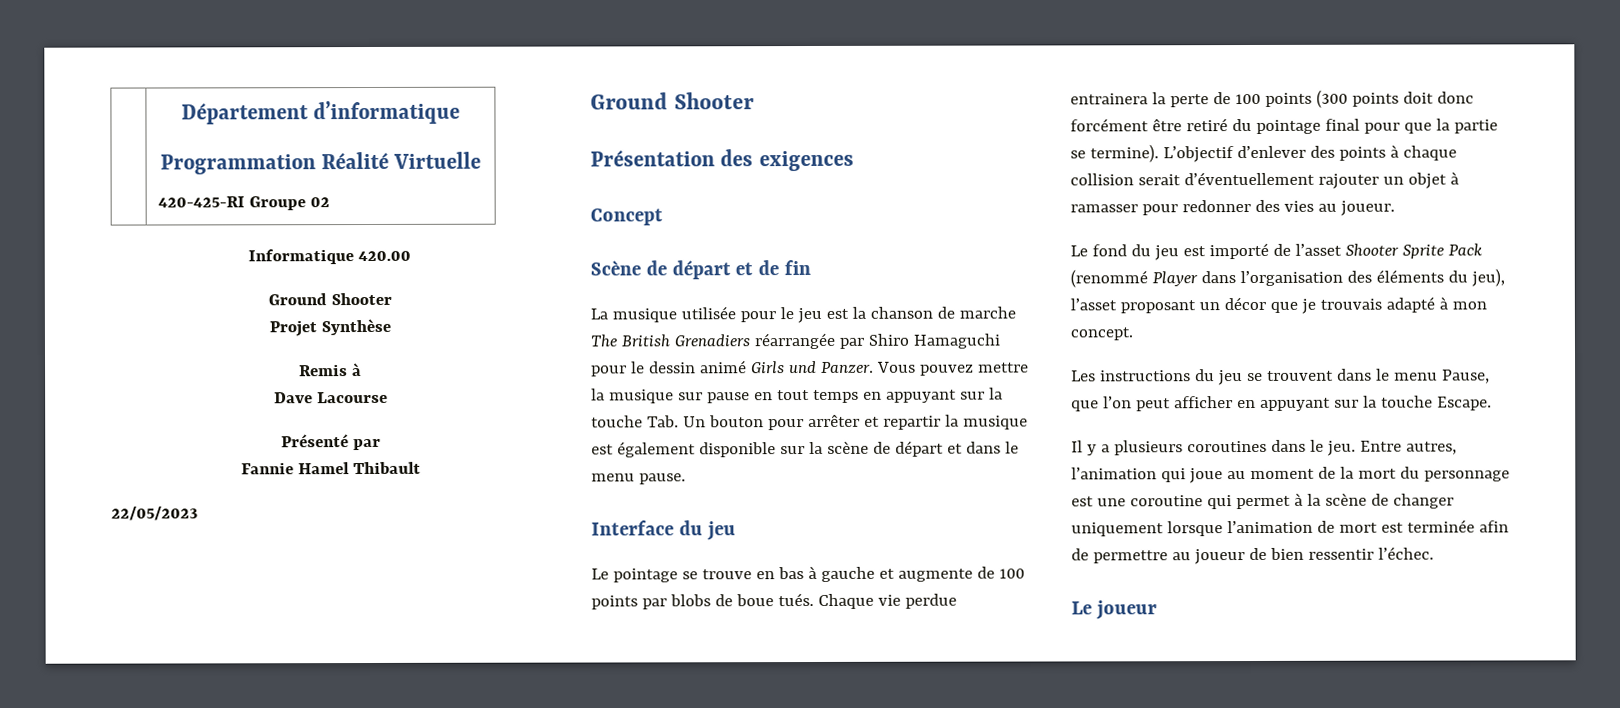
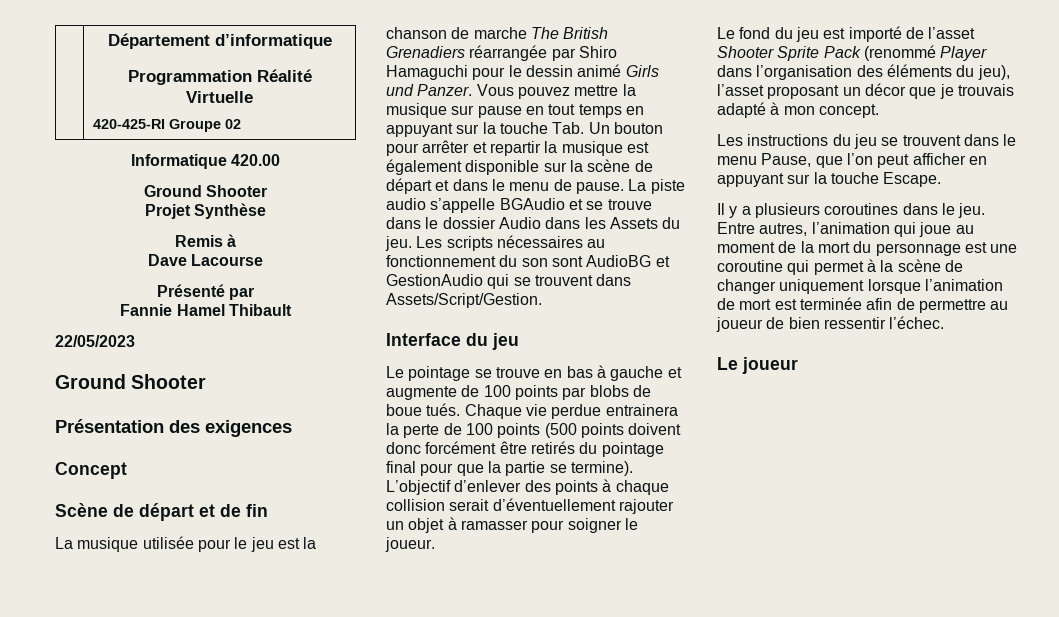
(635, 477) none -> [553,179,572,191] de
(686, 479) none -> [628,179,685,194] [386,198,652,213] [386,217,681,229] [385,235,606,251] [386,255,670,267] [386,274,632,289] [386,293,542,308] La piste audio s’appelle BGAudio et se trouve dans le dossier Audio dans les Assets du jeu. Les scripts nécessaires au fonctionnement du son sont AudioBG et GestionAudio qui se trouvent dans Assets/Script/Gestion.
[1315,89,1434,108] (300 points doit -> [544,423,682,438] (500 points doivent
[1185,118,1228,132] retiré -> [530,441,575,454] retirés
[1181,199,1337,213] redonner des vies au -> [567,518,638,533] soigner le

